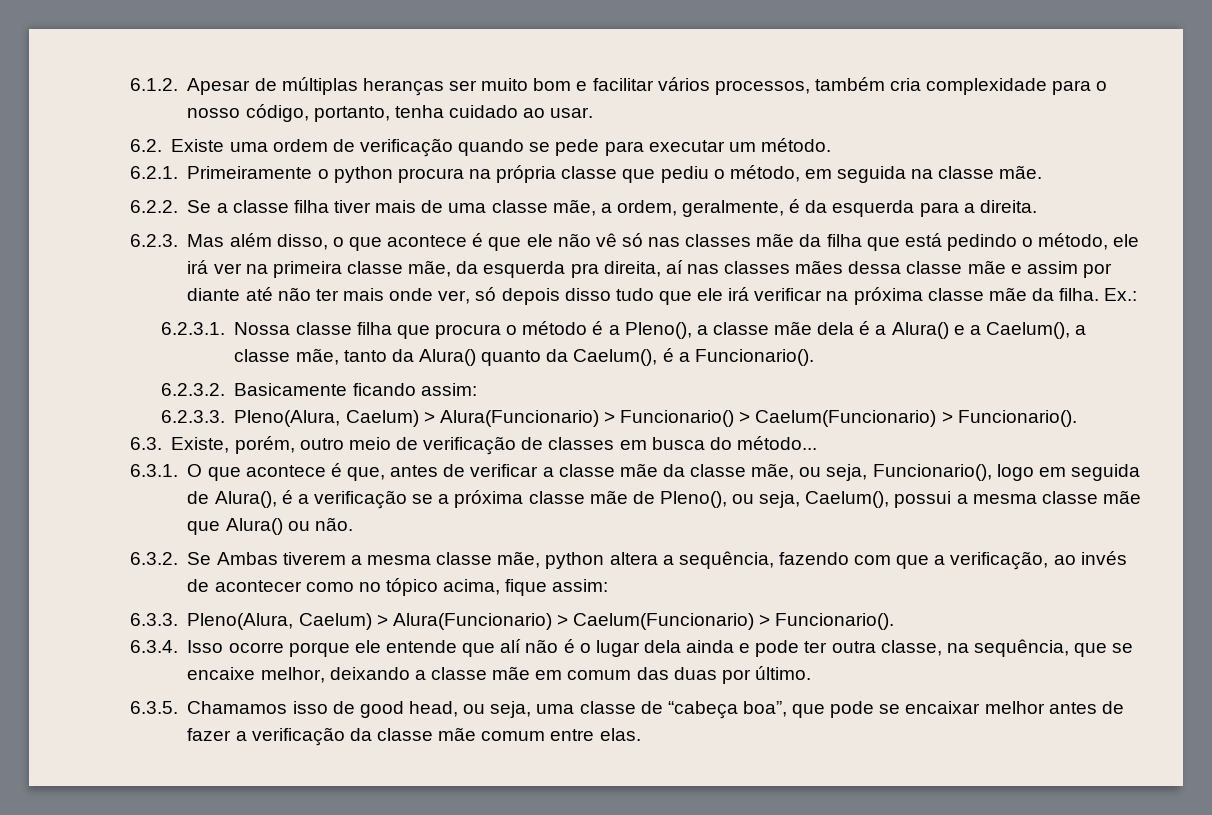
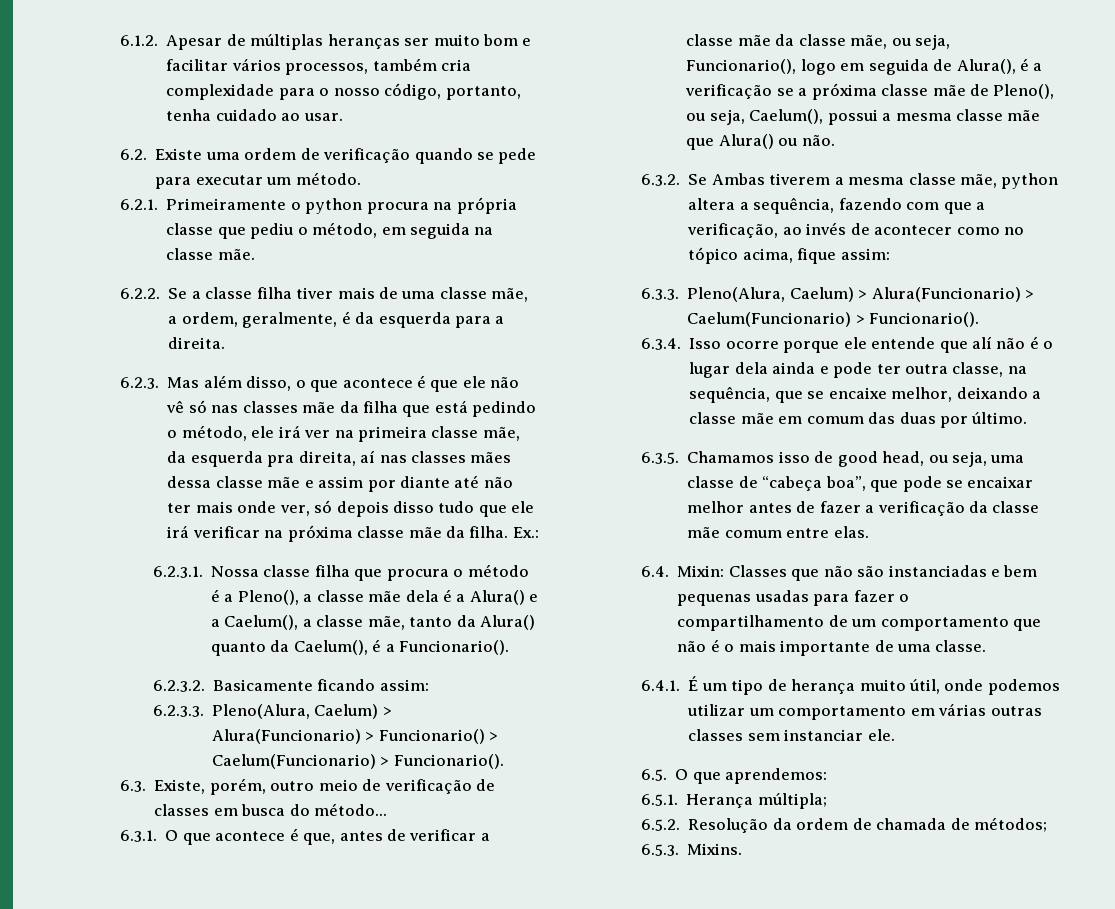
(641, 734) none -> [641,565,1038,581] [677,590,910,606] [677,615,1042,631] [677,639,987,656] [641,676,1060,695] [687,703,1042,720] [688,729,895,741] [641,768,828,784] [641,793,827,809] [641,817,1048,833] [641,843,743,856] // 6.4. Mixin: Classes que não são instanciadas e bem pequenas usadas para fazer o compartilhamento de um comportamento que não é o mais importante de uma classe. // 6.4.1. É um tipo de herança muito útil, onde podemos utilizar um comportamento em várias outras classes sem instanciar ele. // 6.5. O que aprendemos: // 6.5.1. Herança múltipla; // 6.5.2. Resolução da ordem de chamada de métodos; // 6.5.3. Mixins.

